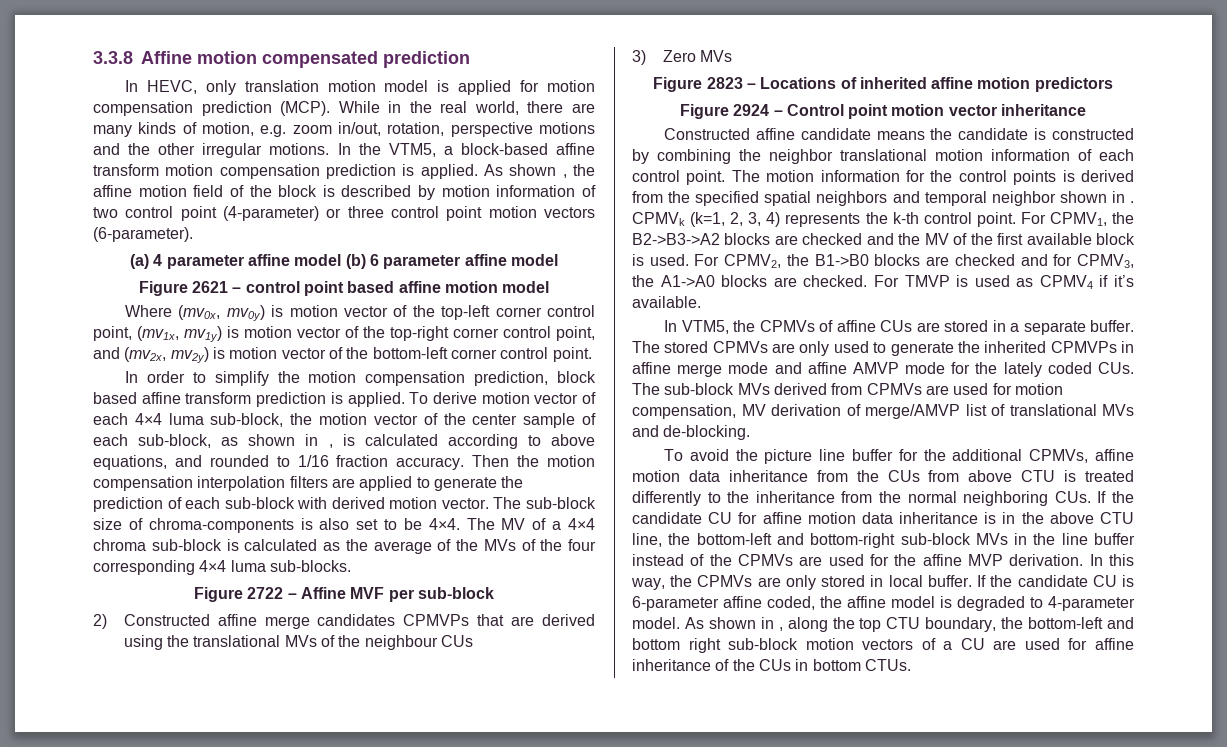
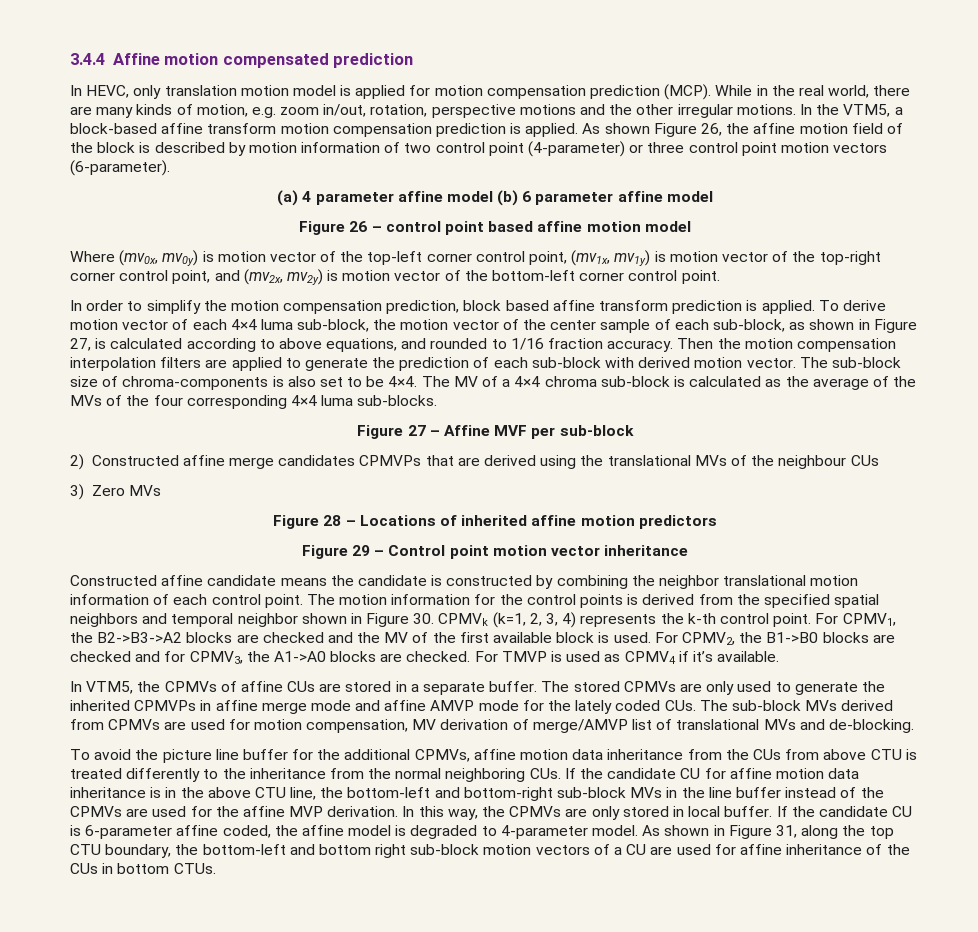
[93,51,133,64] 3.3.8 -> [70,53,105,65] 3.4.4
[562,174,567,178] , -> [653,123,723,137] Figure 26,
[192,281,229,293] 2621 -> [349,221,368,232] 26
[328,444,333,448] , -> [873,319,917,333] [70,338,91,351] Figure 27,
[247,587,284,599] 2722 -> [407,425,426,436] 27
[706,77,743,89] 2823 -> [323,515,342,526] 28
[733,104,770,116] 2924 -> [352,545,371,556] 29
[1130,201,1134,203] . -> [366,613,435,627] Figure 30.
[778,627,783,631] , -> [728,825,797,839] Figure 31,

